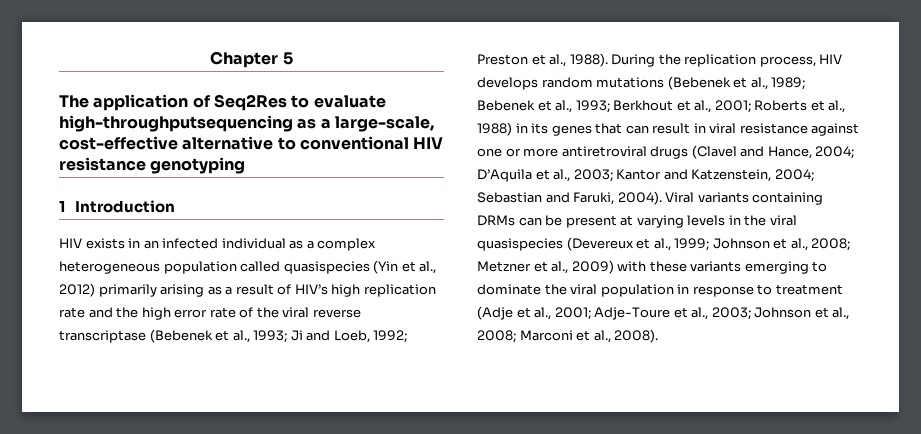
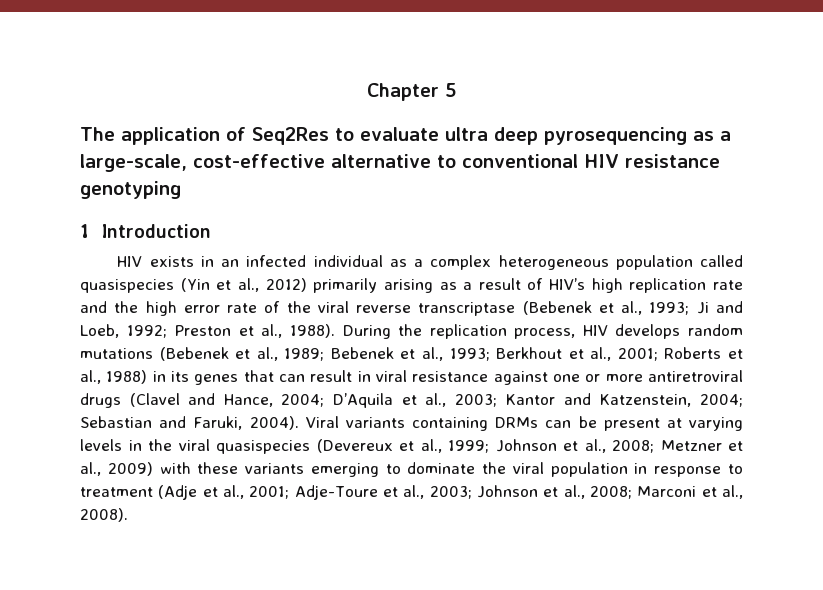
[59,115,293,132] high-throughputsequencing -> [445,127,687,145] ultra deep pyrosequencing

